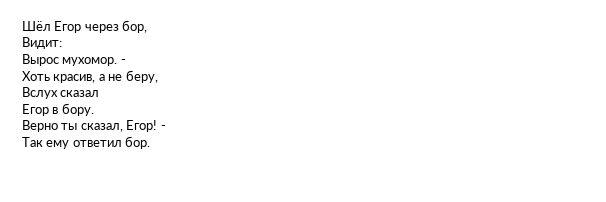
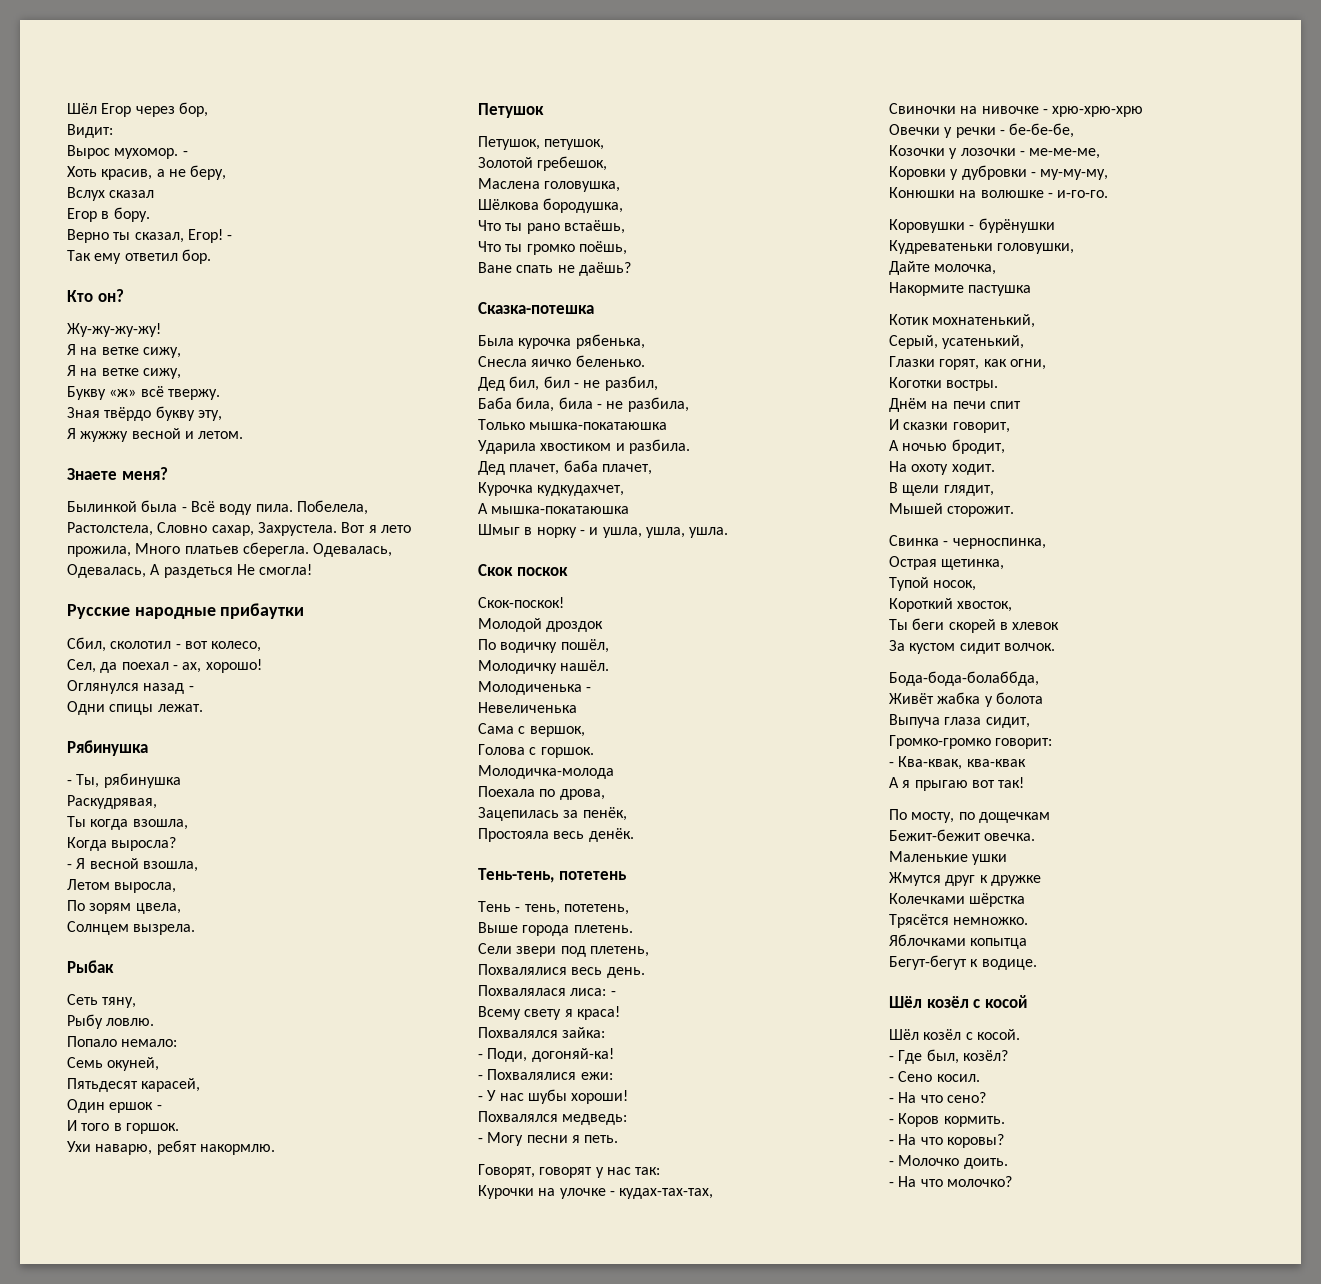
(151, 142) none -> [67,289,124,302] [67,323,161,337] [67,344,181,358] [67,365,181,379] [67,386,220,400] [67,406,222,421] [67,428,244,442] [67,467,168,480] [67,500,368,515] [67,522,411,536] [67,542,393,557] [67,564,313,578] [67,603,305,619] [67,637,262,652] [67,659,262,673] [67,680,194,694] [67,701,203,715] [67,740,148,756] [67,773,181,788] [67,795,157,809] [67,816,188,830] [67,837,177,851] [67,858,198,872] [67,879,177,893] [67,900,181,914] [67,921,196,935] [67,960,114,973] [67,994,137,1008] [67,1014,155,1029] [67,1036,178,1047] [67,1057,160,1071] [67,1078,201,1092] [67,1099,162,1113] [67,1120,179,1134] [67,1140,275,1155] [478,103,544,118] [478,136,605,150] [478,156,608,171] [478,178,621,192] [478,198,624,213] [478,220,625,234] [478,241,627,255] [478,262,631,276] [478,302,594,314] [478,334,645,349] [478,355,645,367] [478,376,658,391] [478,397,689,412] [478,419,668,430] [478,439,690,454] [478,460,652,475] [478,482,625,496] [478,503,630,514] [478,524,729,538] [478,564,568,576] [478,597,564,608] [478,618,604,632] [478,639,609,653] [478,660,610,674] [478,681,592,695] [478,702,577,713] [478,723,585,737] [478,744,594,758] [478,765,614,779] [478,786,605,800] [478,807,627,821] [478,828,634,842] [478,868,627,883] [478,901,629,915] [478,922,633,936] [478,943,649,957] [478,964,645,978] [478,985,616,996] [478,1006,620,1020] [478,1027,606,1038] [478,1048,614,1062] [478,1069,613,1080] [478,1089,629,1104] [478,1111,628,1125] [478,1132,619,1146] [478,1164,661,1178] [478,1185,714,1199] [889,103,1144,117] [889,123,1075,138] [889,145,1101,159] [889,165,1109,180] [889,187,1109,198] [889,218,1055,233] [889,240,1075,254] [889,261,997,275] [889,282,1032,296] [889,314,1036,328] [889,335,1025,349] [889,356,1046,370] [889,377,999,391] [889,398,1021,412] [889,419,1010,433] [889,439,1005,454] [889,461,995,475] [889,482,994,496] [889,503,1015,517] [889,535,1046,549] [889,556,1005,570] [889,577,977,591] [889,598,1013,612] [889,618,1060,633] [889,640,1055,654] [889,671,1039,686] [889,692,1043,707] [889,714,1030,728] [889,735,1053,749] [889,756,1026,770] [889,777,1025,791] [889,809,1050,823] [889,829,1036,841] [889,851,1008,865] [889,872,1041,886] [889,893,1026,907] [889,914,1029,928] [889,934,1028,949] [889,955,1037,970] [889,995,1027,1008] [889,1029,1020,1040] [889,1049,1008,1064] [889,1071,980,1082] [889,1092,986,1103] [889,1113,1005,1127] [889,1134,1004,1148] [889,1155,1008,1169] [889,1176,1012,1187] // Кто он? // Жу-жу-жу-жу! // Я на ветке сижу, // Я на ветке сижу, // Букву «ж» всё твержу. // Зная твёрдо букву эту, // Я жужжу весной и летом. // Знаете меня? // Былинкой была - Всё воду пила. Побелела, Растолстела, Словно сахар, Захрустела. Вот я лето прожила, Много платьев сберегла. Одевалась, Одевалась, А раздеться Не смогла! // Русские народные прибаутки // Сбил, сколотил - вот колесо, // Сел, да поехал - ах, хорошо! // Оглянулся назад - // Одни спицы лежат. // Рябинушка // - Ты, рябинушка // Раскудрявая, // Ты когда взошла, // Когда выросла? // - Я весной взошла, // Летом выросла, // По зорям цвела, // Солнцем вызрела. // Рыбак // Сеть тяну, // Рыбу ловлю. // Попало немало: // Семь окуней, // Пятьдесят карасей, // Один ершок - // И того в горшок. // Ухи наварю, ребят накормлю. // Петушок // Петушок, петушок, // Золотой гребешок, // Маслена головушка, // Шёлкова бородушка, // Что ты рано встаёшь, // Что ты громко поёшь, // Ване спать не даёшь? // Сказка-потешка // Была курочка рябенька, // Снесла яичко беленько. // Дед бил, бил - не разбил, // Баба била, била - не разбила, // Только мышка-покатаюшка // Ударила хвостиком и разбила. // Дед плачет, баба плачет, // Курочка кудкудахчет, // А мышка-покатаюшка // Шмыг в норку - и ушла, ушла, ушла. // Скок поскок // Скок-поскок! // Молодой дроздок // По водичку пошёл, // Молодичку нашёл. // Молодиченька - // Невеличенька // Сама с вершок, // Голова с горшок. // Молодичка-молода // Поехала по дрова, // Зацепилась за пенёк, // Простояла весь денёк. // Тень-тень, потетень // Тень - тень, потетень, // Выше города плетень. // Сели звери под плетень, // Похвалялися весь день. // Похвалялася лиса: - // Всему свету я краса! // Похвалялся зайка: // - Поди, догоняй-ка! // - Похвалялися ежи: // - У нас шубы хороши! // Похвалялся медведь: // - Могу песни я петь. // Говорят, говорят у нас так: // Курочки на улочке - кудах-тах-тах, // Свиночки на нивочке - хрю-хрю-хрю // Овечки у речки - бе-бе-бе, // Козочки у лозочки - ме-ме-ме, // Коровки у дубровки - му-му-му, // Конюшки на волюшке - и-го-го. // Коровушки - бурёнушки // Кудреватеньки головушки, // Дайте молочка, // Накормите пастушка // Котик мохнатенький, // Серый, усатенький, // Глазки горят, как огни, // Коготки востры. // Днём на печи спит // И сказки говорит, // А ночью бродит, // На охоту ходит. // В щели глядит, // Мышей сторожит. // Свинка - черноспинка, // Острая щетинка, // Тупой носок, // Короткий хвосток, // Ты беги скорей в хлевок // За кустом сидит волчок. // Бода-бода-болаббда, // Живёт жабка у болота // Выпуча глаза сидит, // Громко-громко говорит: // - Ква-квак, ква-квак // А я прыгаю вот так! // По мосту, по дощечкам // Бежит-бежит овечка. // Маленькие ушки // Жмутся друг к дружке // Колечками шёрстка // Трясётся немножко. // Яблочками копытца // Бегут-бегут к водице. // Шёл козёл с косой // Шёл козёл с косой. // - Где был, козёл? // - Сено косил. // - На что сено? // - Коров кормить. // - На что коровы? // - Молочко доить. // - На что молочко?

